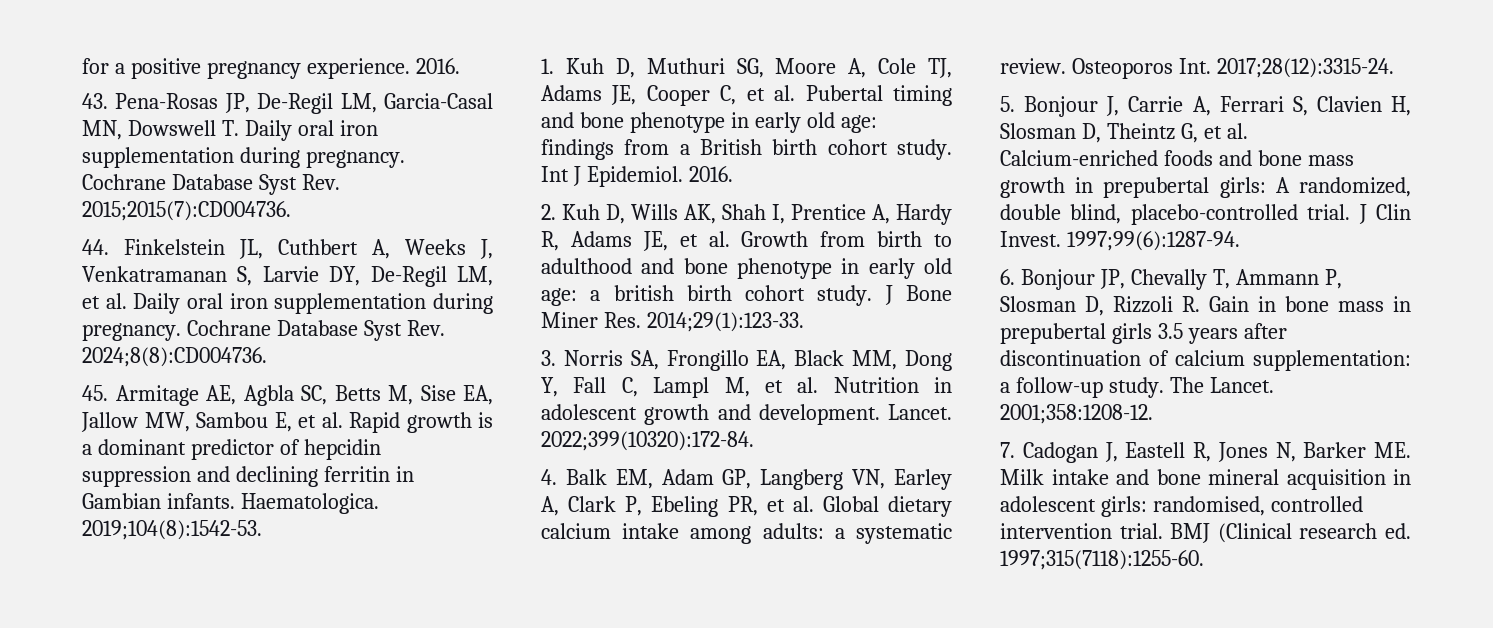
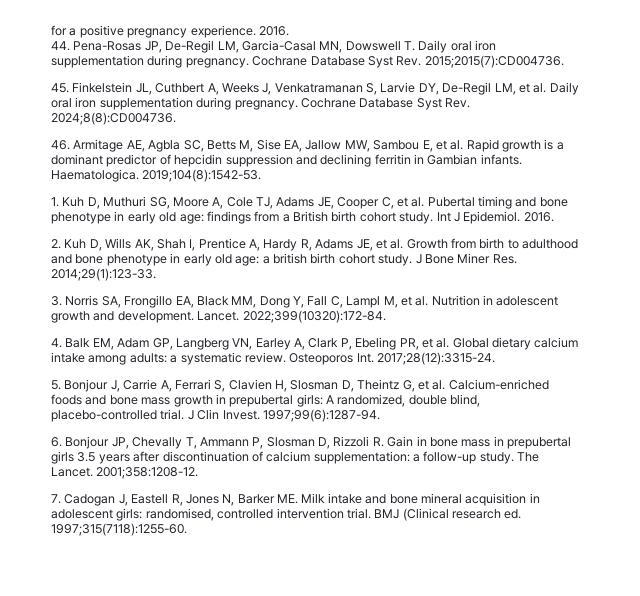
[82,93,108,109] 43. -> [51,41,70,51] 44.
[82,239,109,255] 44. -> [51,83,69,93] 45.
[82,385,108,401] 45. -> [51,140,70,150] 46.

